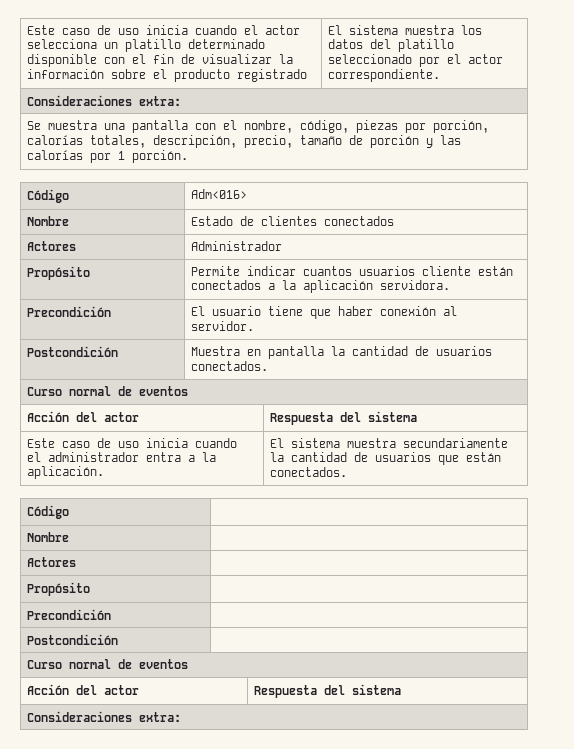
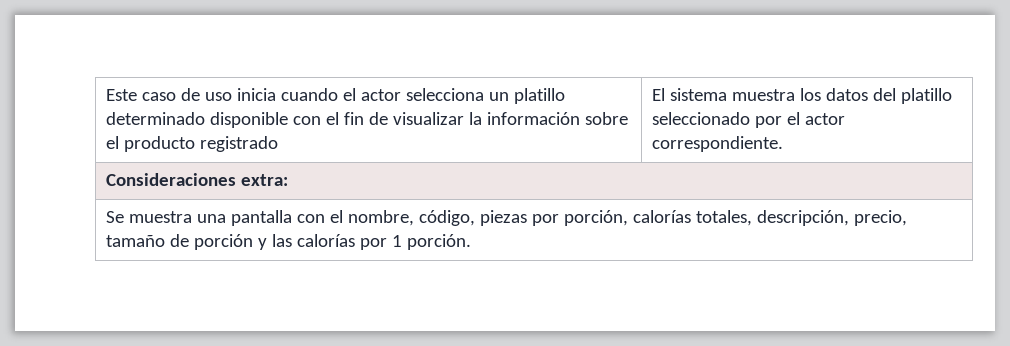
[27,189,70,203] [191,189,248,199] [27,216,70,226] [191,216,395,226] [27,241,77,251] [191,241,283,251] [27,266,91,280] [191,266,514,276] [191,280,451,293] [27,306,112,317] [191,306,458,319] [191,321,255,331] [27,346,119,357] [191,346,493,359] [191,361,269,371] [27,386,189,396] [27,411,140,422] [270,411,418,425] [27,438,238,448] [27,452,217,462] [27,466,105,479] [270,438,509,448] [270,452,502,465] [270,467,348,477] [27,505,70,519] [27,532,70,542] [27,557,77,567] [27,582,91,596] [27,609,112,620] [27,634,119,645] [27,659,189,669] [27,684,140,695] [254,684,402,698] [27,711,182,722] // Código | Adm<016> // Nombre | Estado de clientes conectados // Actores | Administrador // Propósito | Permite indicar cuantos usuarios cliente están conectados a la aplicación servidora. // Precondición | El usuario tiene que haber conexión al servidor. // Postcondición | Muestra en pantalla la cantidad de usuarios conectados. // Curso normal de eventos // Acción del actor | Respuesta del sistema // Este caso de uso inicia cuando el administrador entra a la aplicación. | El sistema muestra secundariamente la cantidad de usuarios que están conectados. // Código | // Nombre | // Actores | // Propósito | // Precondición | // Postcondición | // Curso normal de eventos // Acción del actor | Respuesta del sistema // Consideraciones extra: -> (471, 242) none

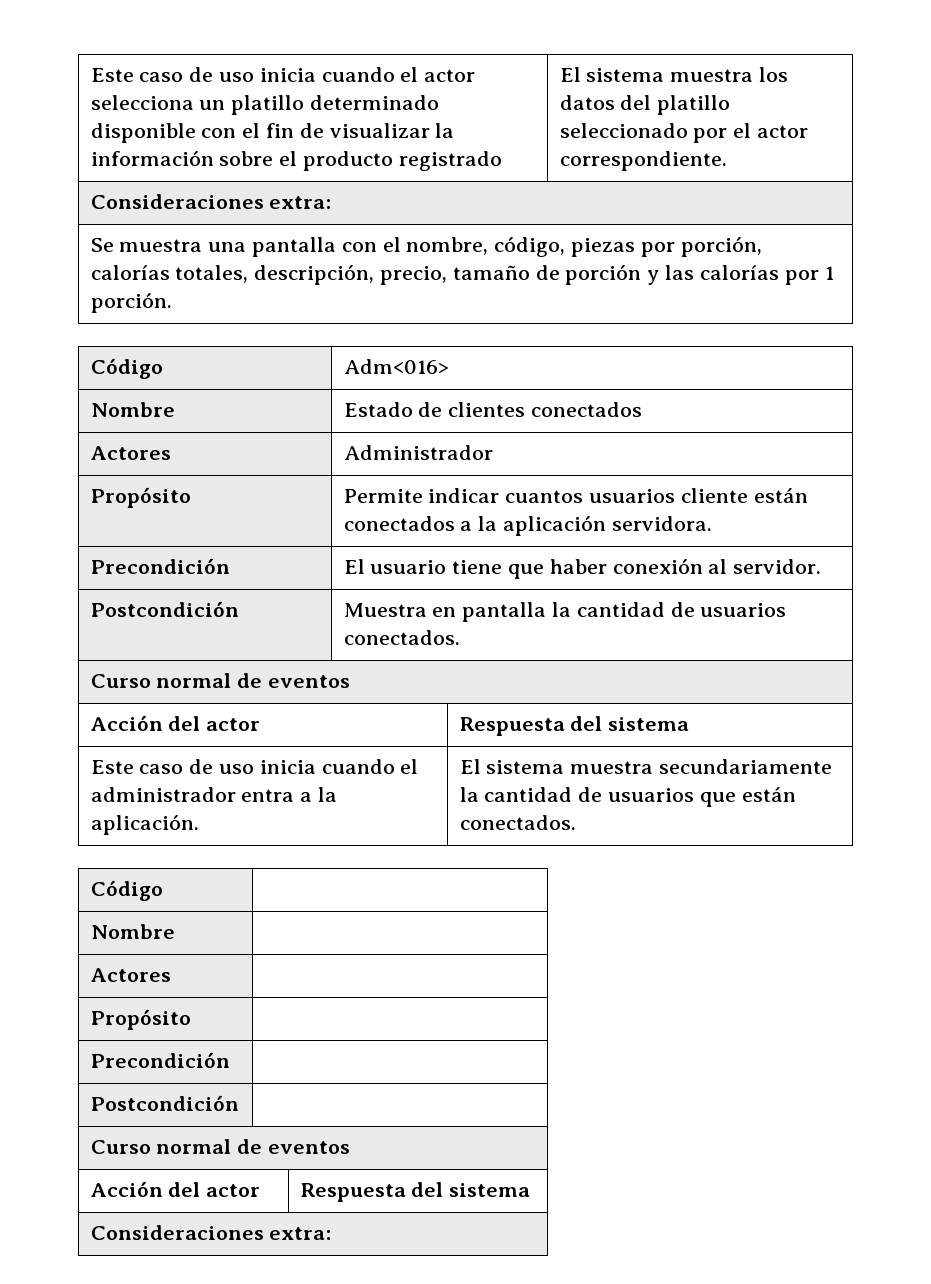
(471, 242) none -> [90,358,163,379] [343,359,449,374] [90,402,175,417] [343,402,643,417] [90,446,171,460] [343,445,493,460] [90,487,191,508] [343,488,808,503] [343,515,712,536] [90,558,230,574] [343,558,822,579] [90,601,239,617] [343,602,787,622] [343,630,460,645] [90,673,351,688] [90,715,261,731] [459,716,690,736] [90,759,419,774] [90,787,338,802] [90,814,199,835] [459,759,833,774] [459,787,796,807] [459,815,576,830] [90,880,163,901] [90,924,175,939] [90,968,171,982] [90,1009,191,1030] [90,1052,230,1068] [90,1095,239,1111] [90,1139,351,1154] [90,1181,261,1197] [300,1182,531,1202] [90,1225,332,1240] // Código | Adm<016> // Nombre | Estado de clientes conectados // Actores | Administrador // Propósito | Permite indicar cuantos usuarios cliente están conectados a la aplicación servidora. // Precondición | El usuario tiene que haber conexión al servidor. // Postcondición | Muestra en pantalla la cantidad de usuarios conectados. // Curso normal de eventos // Acción del actor | Respuesta del sistema // Este caso de uso inicia cuando el administrador entra a la aplicación. | El sistema muestra secundariamente la cantidad de usuarios que están conectados. // Código | // Nombre | // Actores | // Propósito | // Precondición | // Postcondición | // Curso normal de eventos // Acción del actor | Respuesta del sistema // Consideraciones extra:

